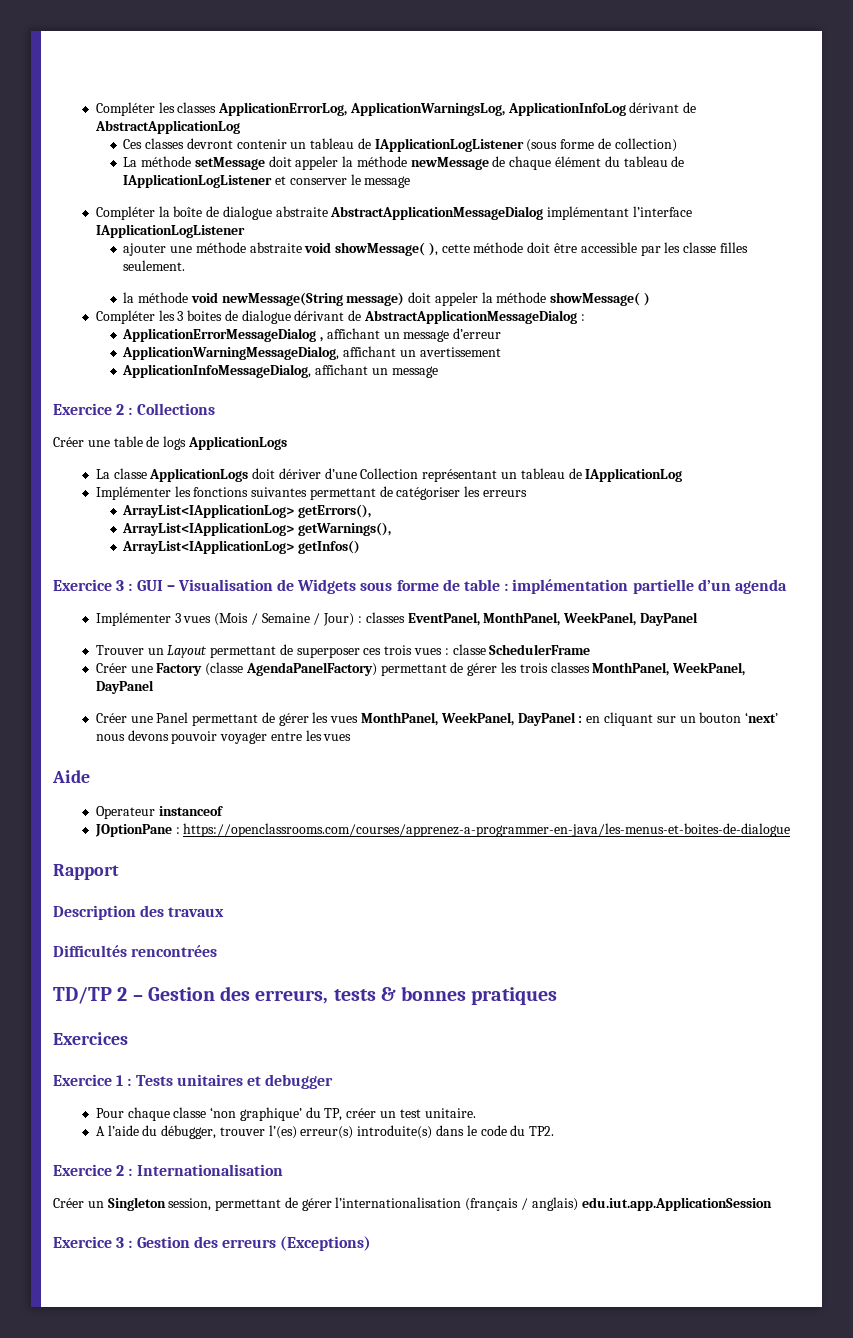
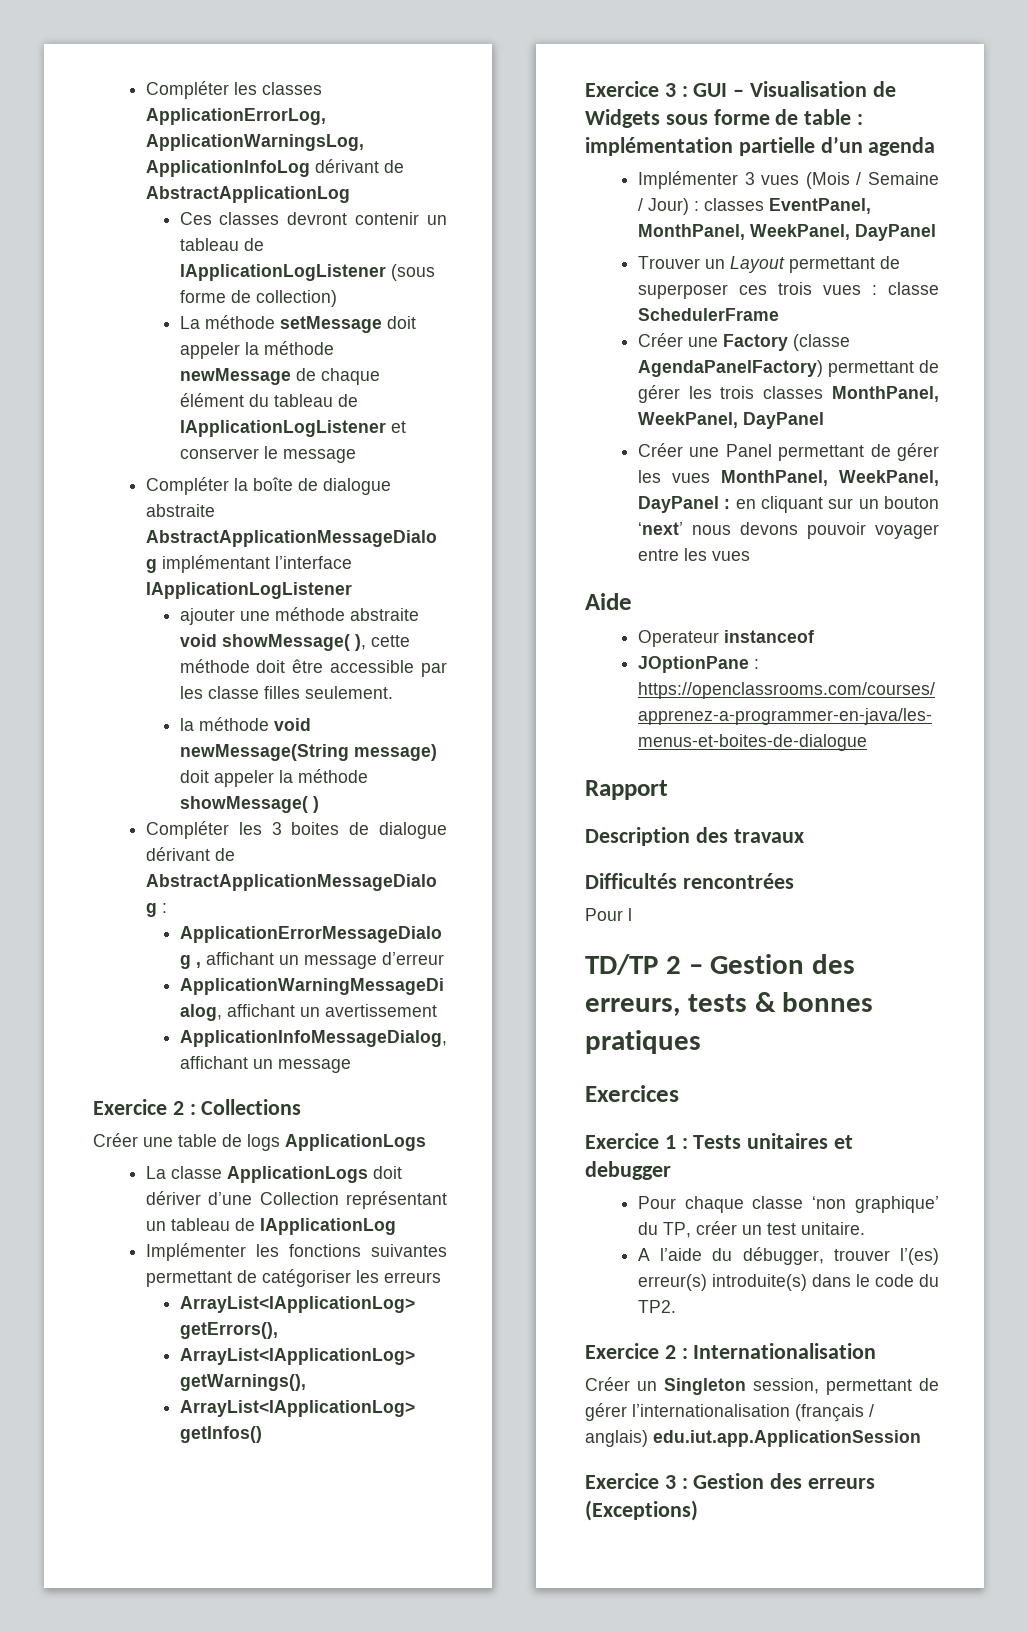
(218, 951) none -> [585,908,632,921] // Pour l

